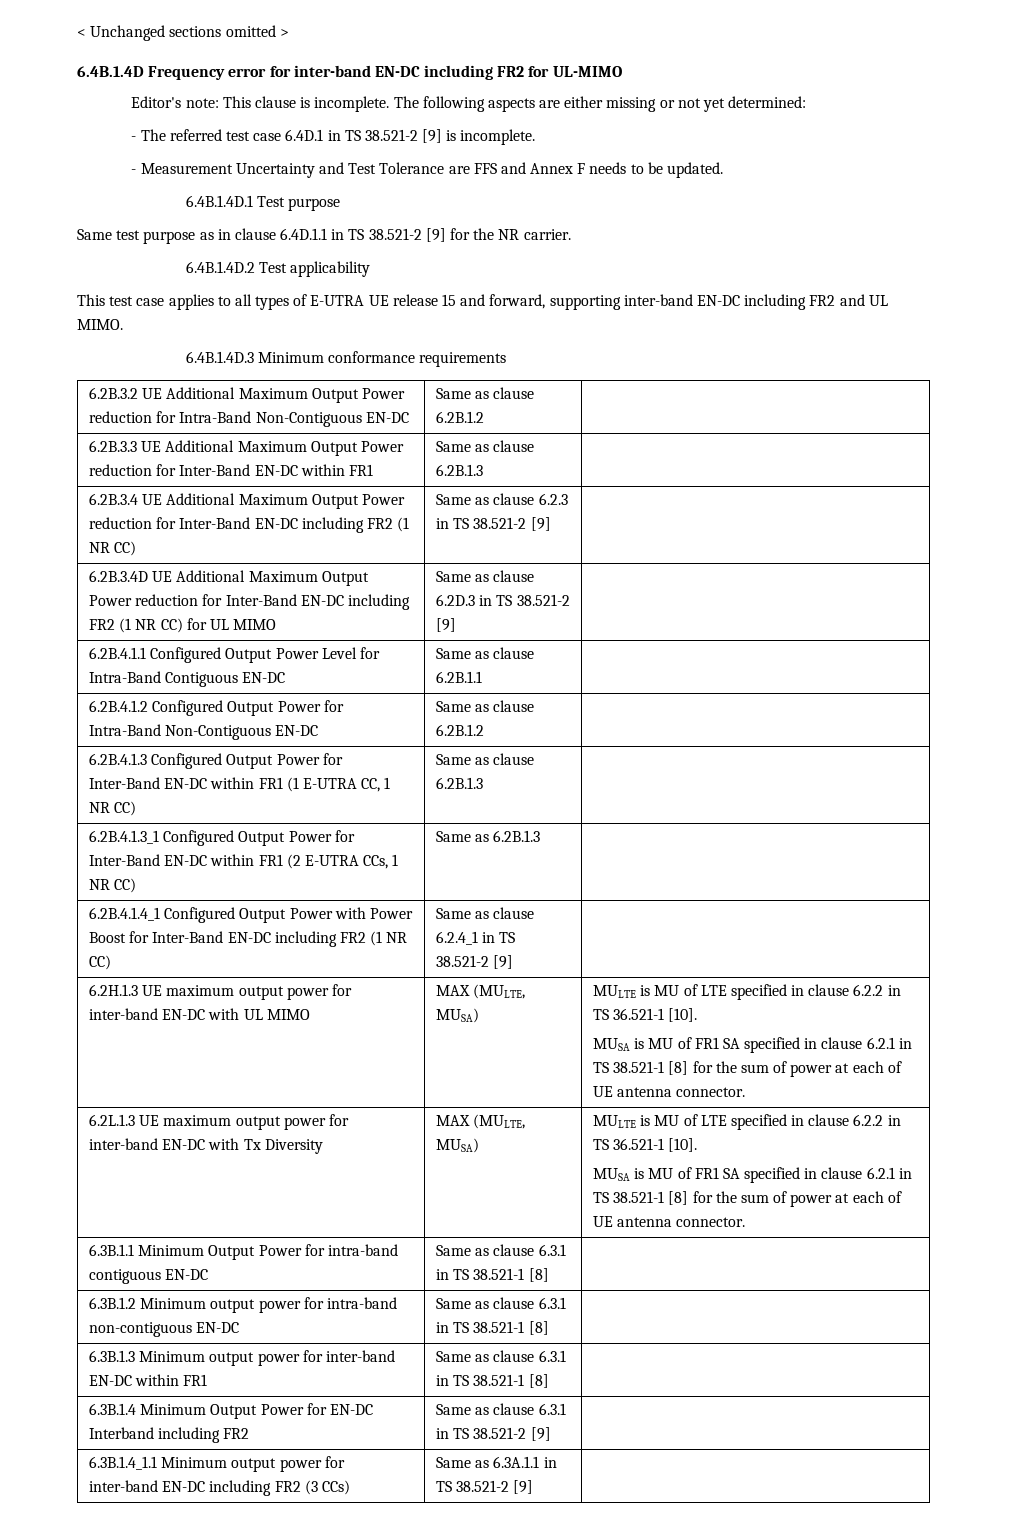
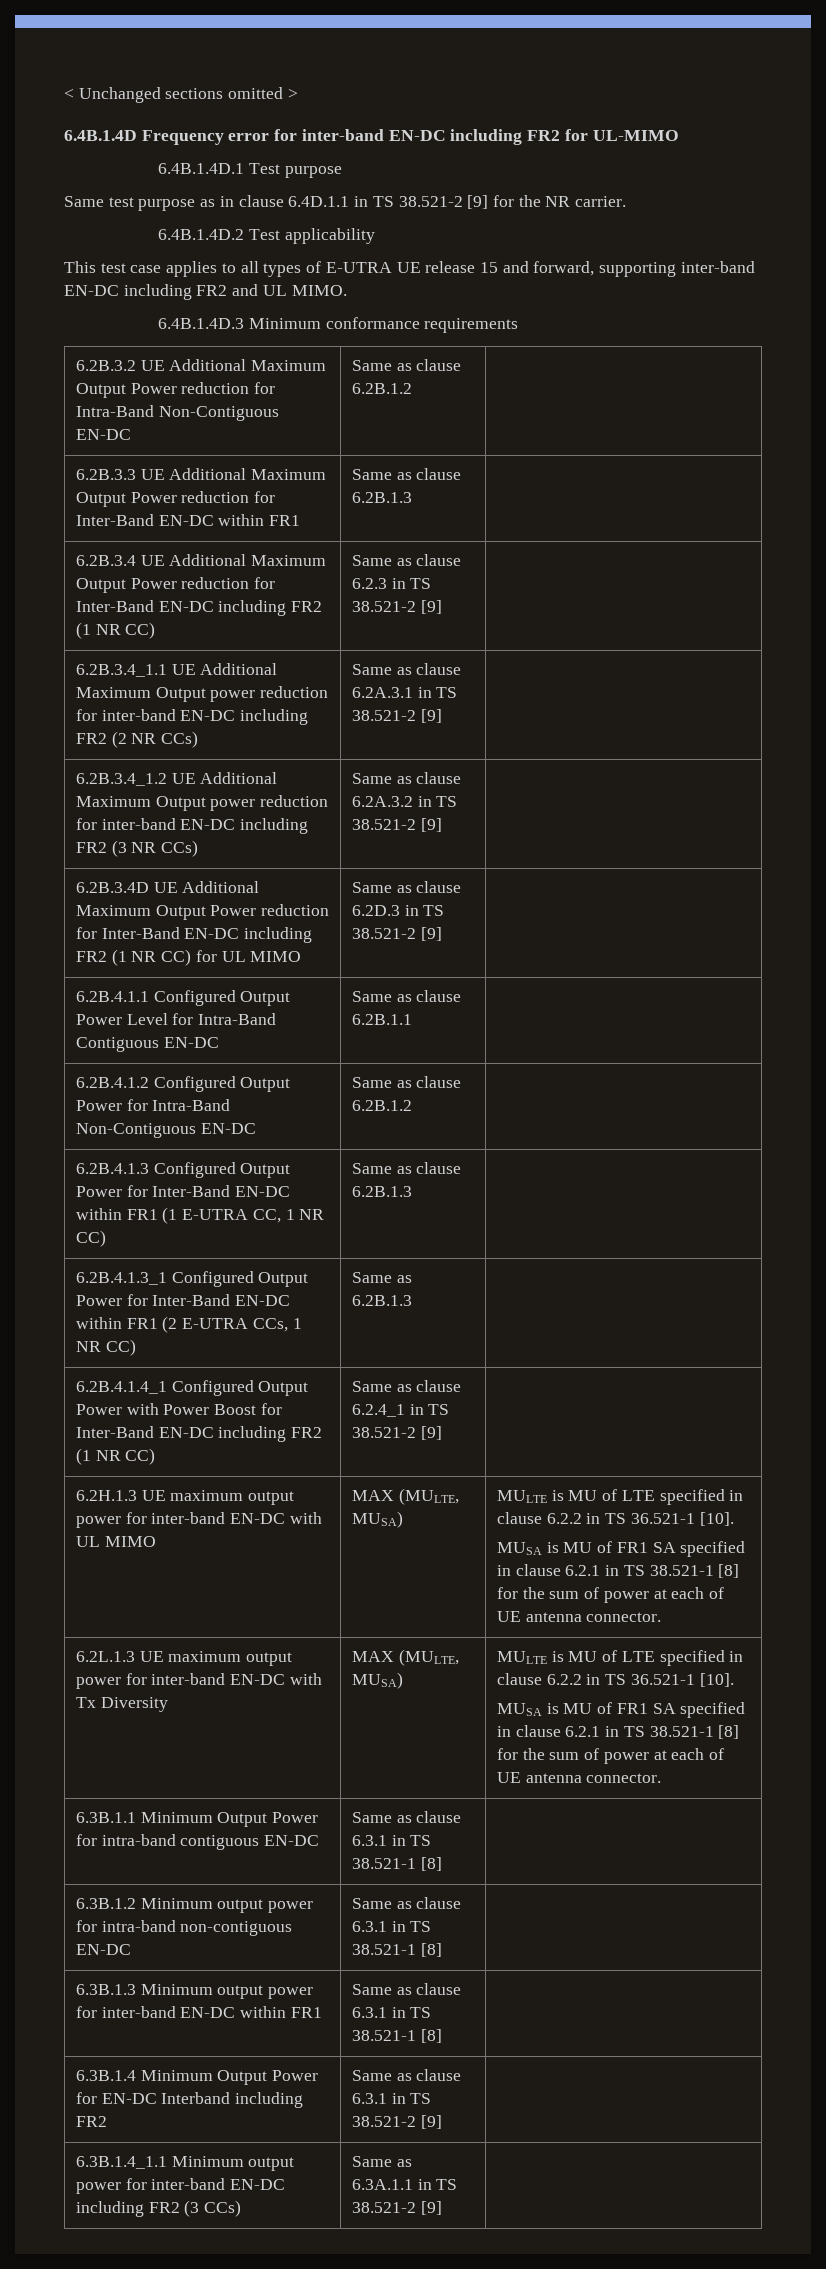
[131,96,807,112] [131,129,536,145] [131,162,723,178] // Editor's note: This clause is incomplete. The following aspects are either missing or not yet determined: // - The referred test case 6.4D.1 in TS 38.521-2 [9] is incomplete. // - Measurement Uncertainty and Test Tolerance are FFS and Annex F needs to be updated. -> (679, 135) none
(551, 524) none -> [75,663,278,677] [75,686,329,702] [75,709,309,725] [75,731,199,748] [351,663,462,675] [351,687,458,698] [351,709,442,723] [75,772,278,786] [75,795,329,811] [75,818,309,834] [75,840,199,857] [351,772,462,784] [351,796,458,807] [351,818,442,832] // 6.2B.3.4_1.1 UE Additional Maximum Output power reduction for inter-band EN-DC including FR2 (2 NR CCs) | Same as clause 6.2A.3.1 in TS 38.521-2 [9] | // 6.2B.3.4_1.2 UE Additional Maximum Output power reduction for inter-band EN-DC including FR2 (3 NR CCs) | Same as clause 6.2A.3.2 in TS 38.521-2 [9] |

